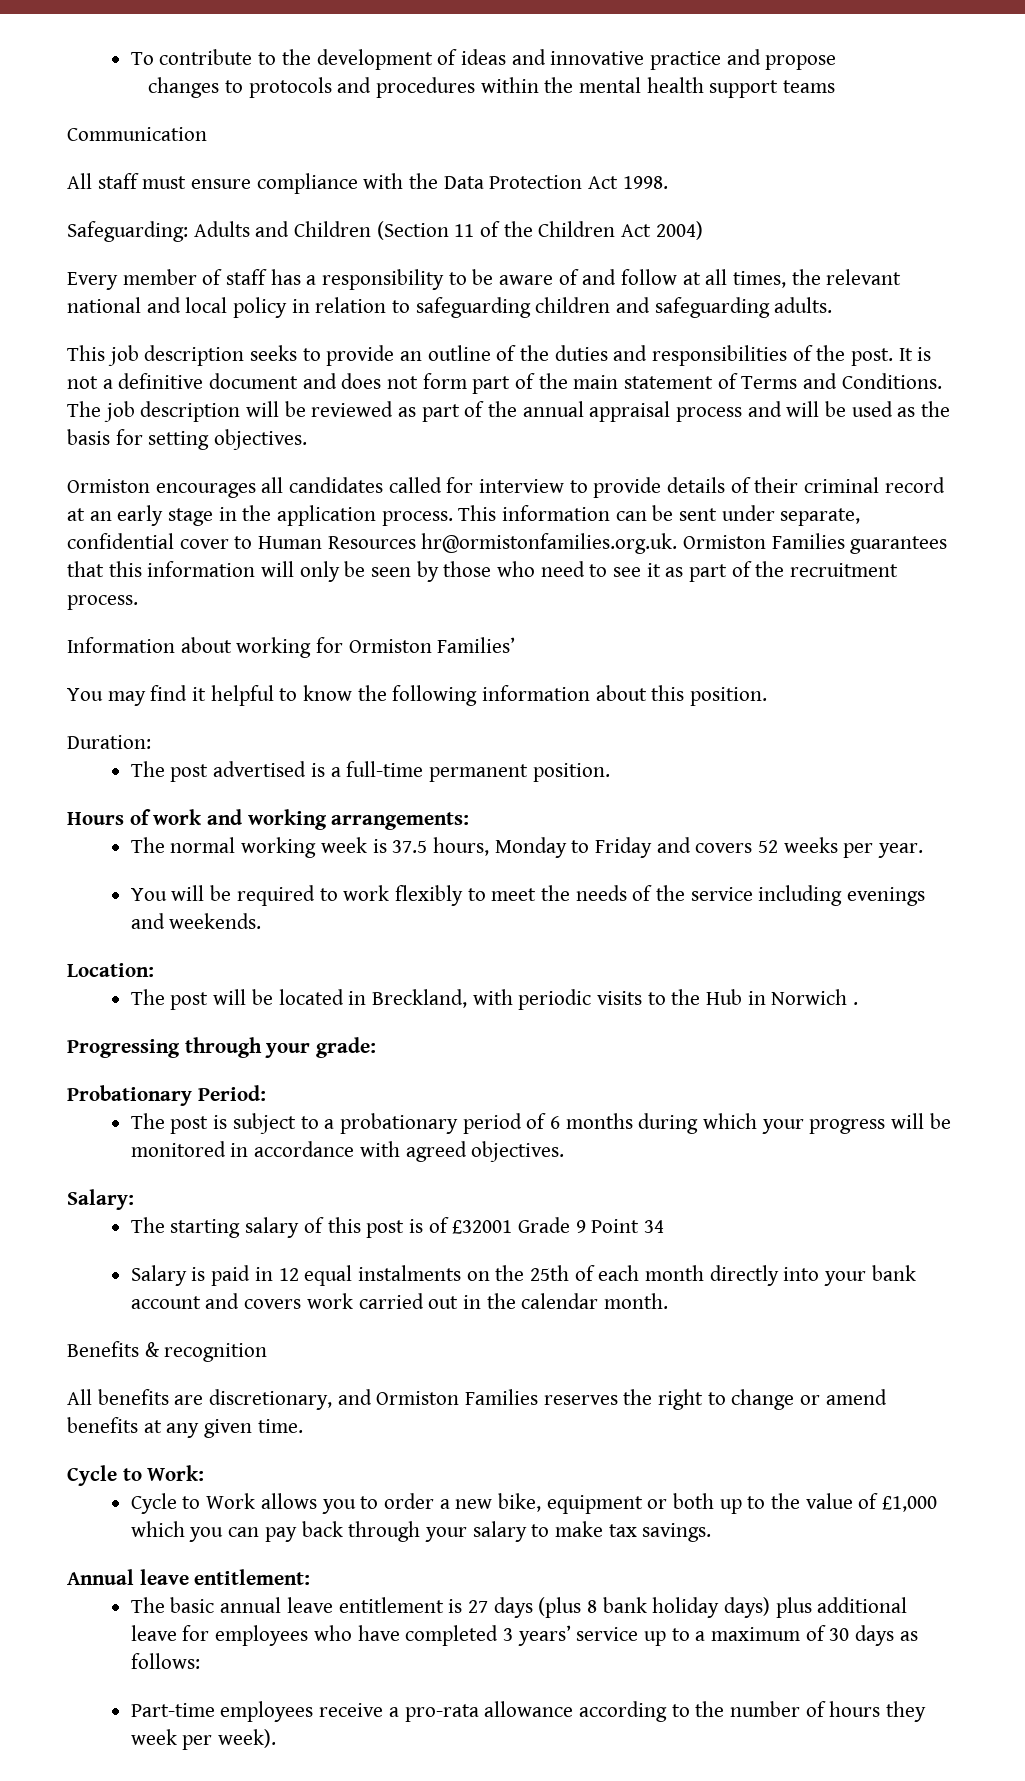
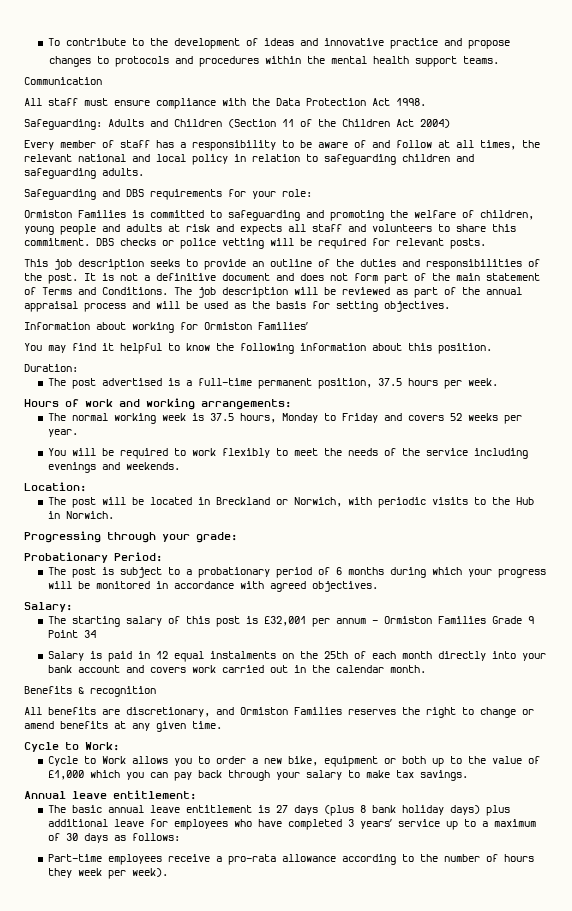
[783,80,836,93] teams -> [462,56,499,64] teams.
(833, 305) none -> [24,189,312,200] [24,210,534,221] [24,224,516,235] [24,238,486,249] // Safeguarding and DBS requirements for your role: // Ormiston Families is committed to safeguarding and promoting the welfare of children, young people and adults at risk and expects all staff and volunteers to share this commitment. DBS checks or police vetting will be required for relevant posts.
[67,477,945,498] [67,505,861,526] [67,533,948,554] [67,561,899,582] [67,595,138,610] // Ormiston encourages all candidates called for interview to provide details of their criminal record at an early stage in the application process. This information can be sent under separate, confidential cover to Human Resources hr@ormistonfamilies.org.uk. Ormiston Families guarantees that this information will only be seen by those who need to see it as part of the recruitment process. -> (450, 306) none
[532,763,610,782] position. -> [317,378,498,389] position, 37.5 hours per week.
[371,989,467,1008] Breckland, -> [215,497,342,507] Breckland or Norwich,
[771,989,858,1005] Norwich . -> [65,511,114,519] Norwich.
[428,1217,513,1234] of £32001 -> [263,616,486,627] £32,001 per annum – Ormiston Families

